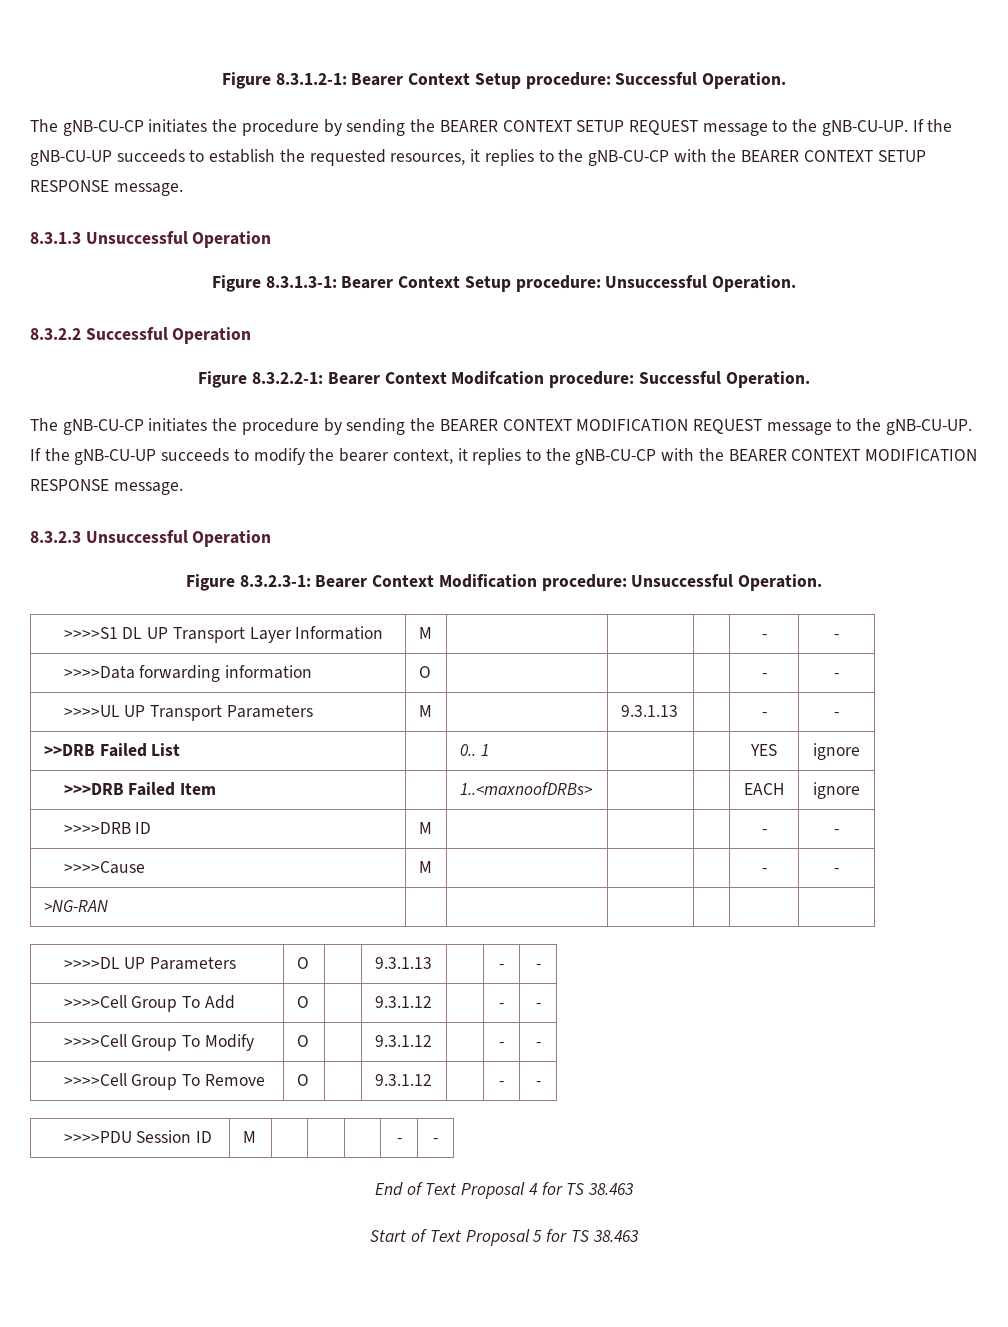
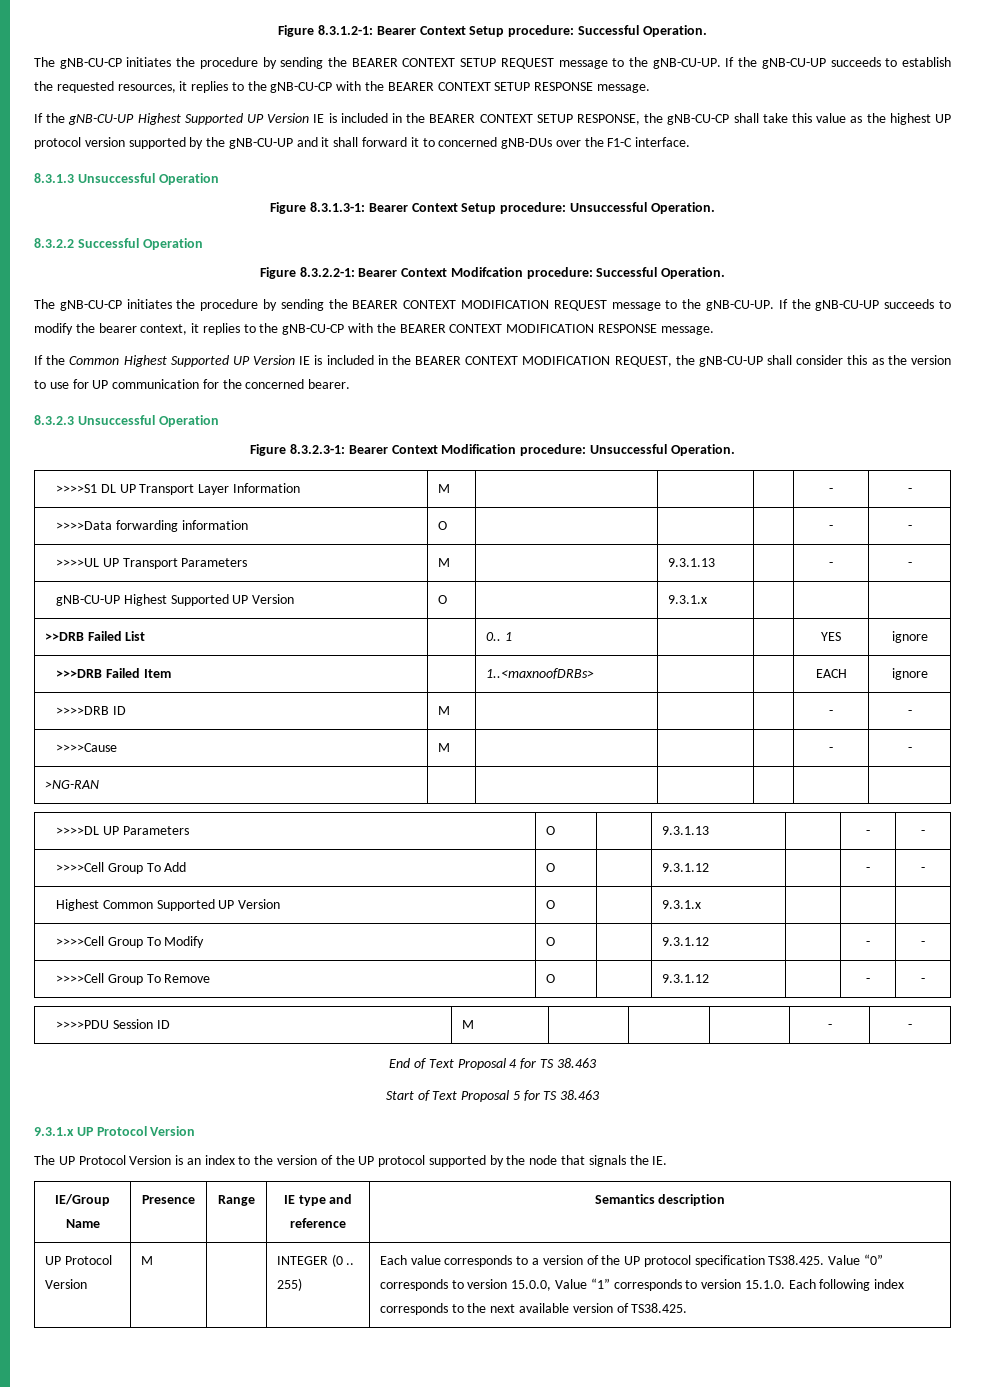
(183, 189) none -> [34,113,952,125] [34,137,691,149] // If the gNB-CU-UP Highest Supported UP Version IE is included in the BEARER CONTEXT SETUP RESPONSE, the gNB-CU-CP shall take this value as the highest UP protocol version supported by the gNB-CU-UP and it shall forward it to concerned gNB-DUs over the F1-C interface.
(183, 488) none -> [34,355,951,367] [34,379,351,389] // If the Common Highest Supported UP Version IE is included in the BEARER CONTEXT MODIFICATION REQUEST, the gNB-CU-UP shall consider this as the version to use for UP communication for the concerned bearer.
(839, 714) none -> [56,594,295,606] [437,595,447,604] [667,595,707,604] // gNB-CU-UP Highest Supported UP Version | O | | 9.3.1.x | | |
(541, 1005) none -> [56,899,281,911] [545,900,555,909] [661,900,701,909] // Highest Common Supported UP Version | O | | 9.3.1.x | | |
(638, 1236) none -> [34,1126,196,1136] [34,1155,668,1167] [55,1194,110,1206] [65,1219,100,1228] [142,1195,195,1204] [218,1195,255,1206] [283,1194,353,1206] [290,1218,346,1228] [594,1194,726,1206] [44,1255,112,1265] [44,1279,87,1289] [140,1256,153,1265] [276,1254,355,1267] [276,1278,302,1291] [379,1254,884,1267] [379,1278,905,1291] [379,1303,688,1315] // 9.3.1.x UP Protocol Version // The UP Protocol Version is an index to the version of the UP protocol supported by the node that signals the IE. // IE/Group Name | Presence | Range | IE type and reference | Semantics description // UP Protocol Version | M | | INTEGER (0 .. 255) | Each value corresponds to a version of the UP protocol specification TS38.425. Value “0” corresponds to version 15.0.0, Value “1” corresponds to version 15.1.0. Each following index corresponds to the next available version of TS38.425.

